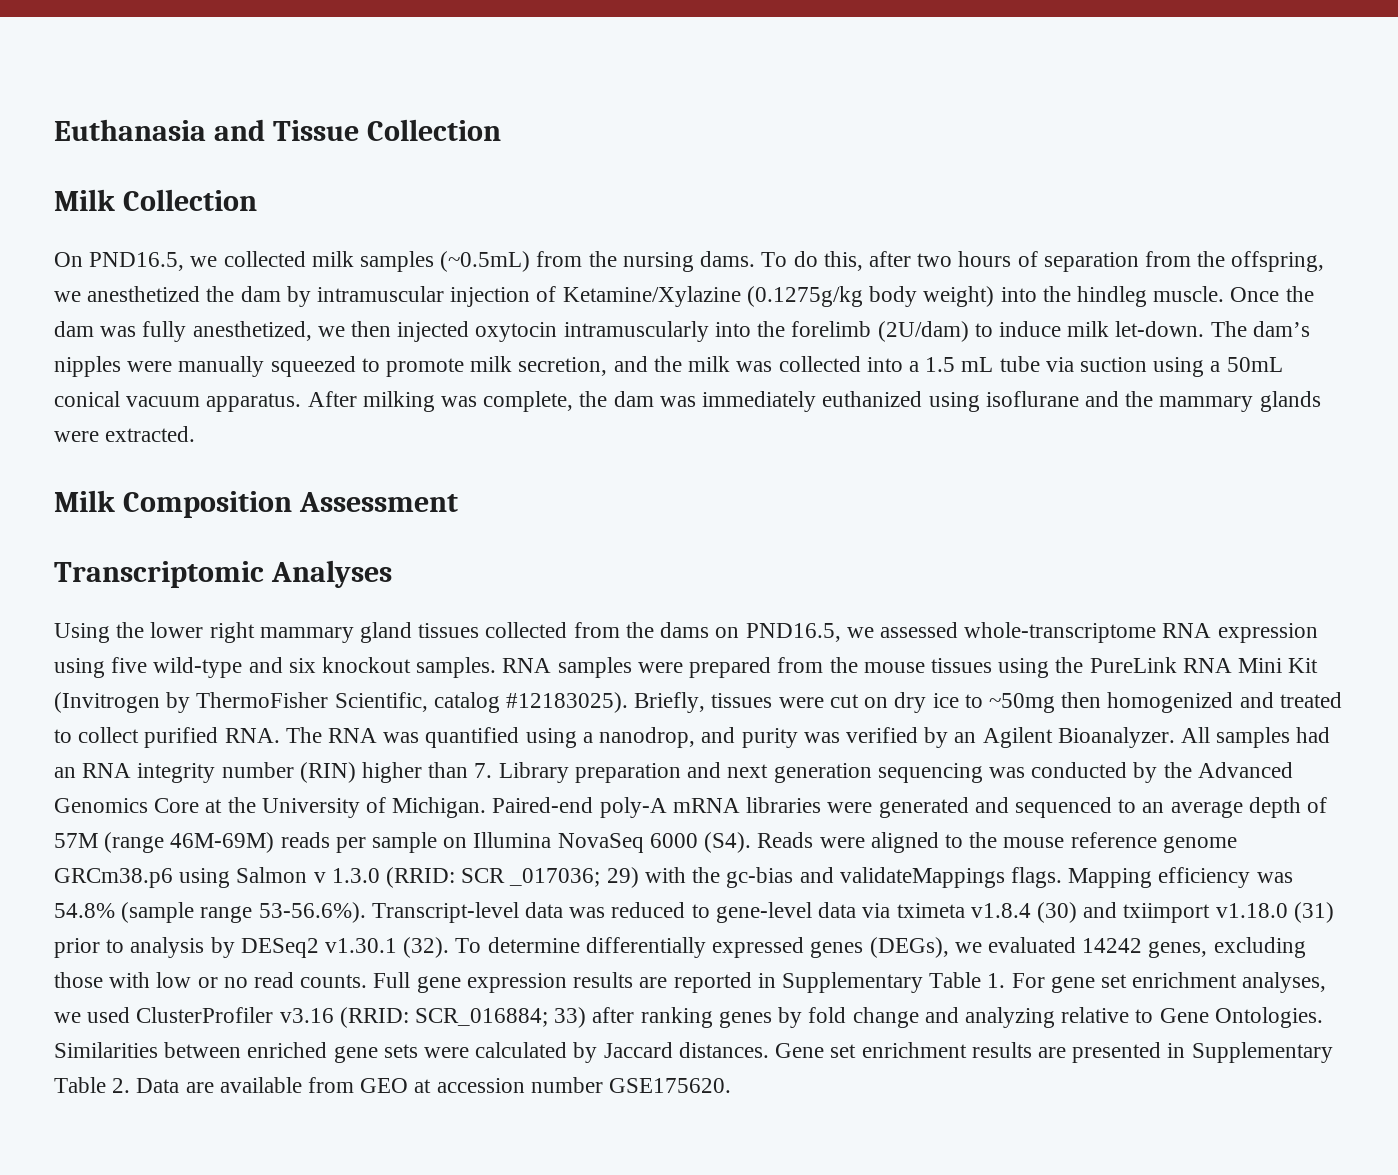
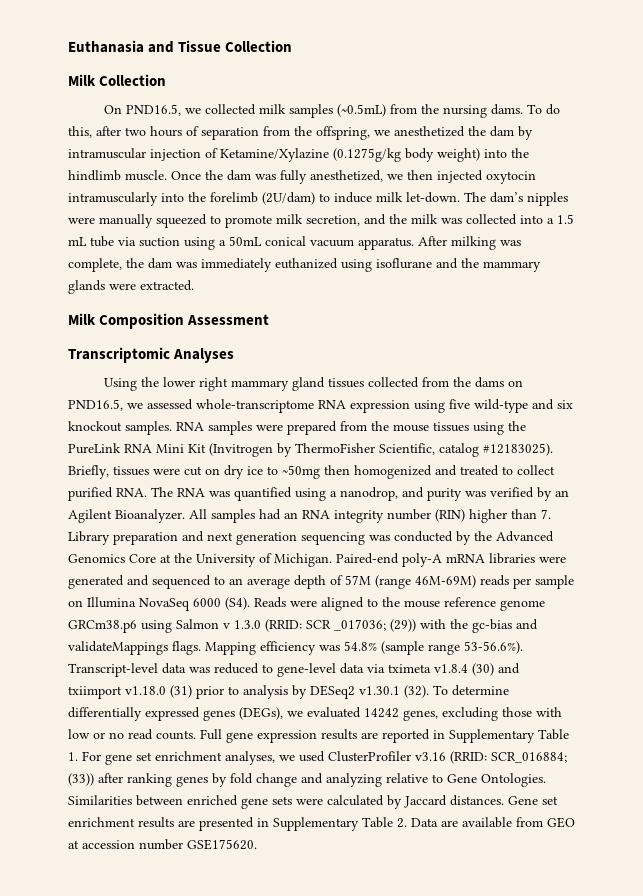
[1076,286,1147,307] hindleg -> [68,170,121,181] hindlimb
[606,867,639,888] 29) -> [390,619,416,632] (29))
[554,1007,587,1028] 33) -> [68,773,94,786] (33))

